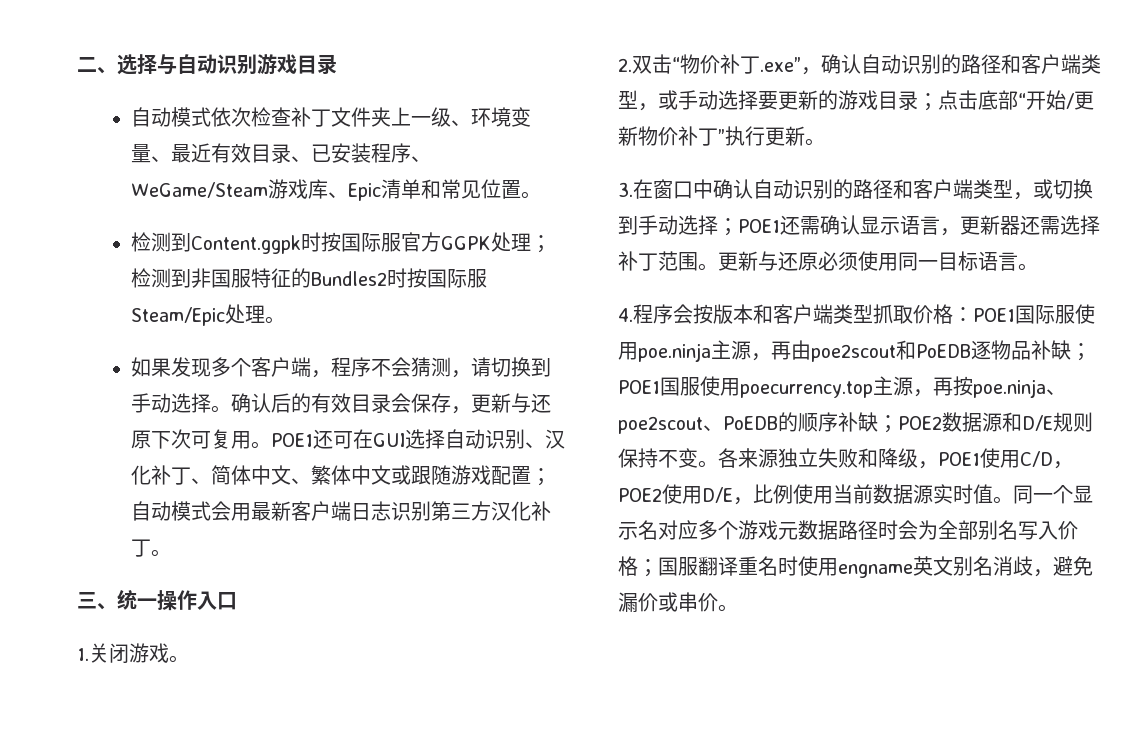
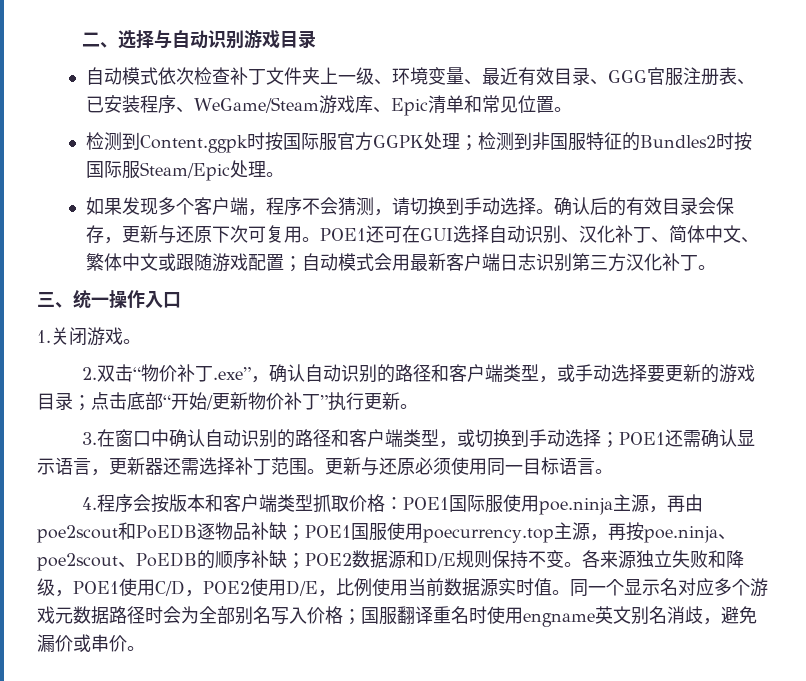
(312, 159) none -> [607,67,755,86] GGG官服注册表、

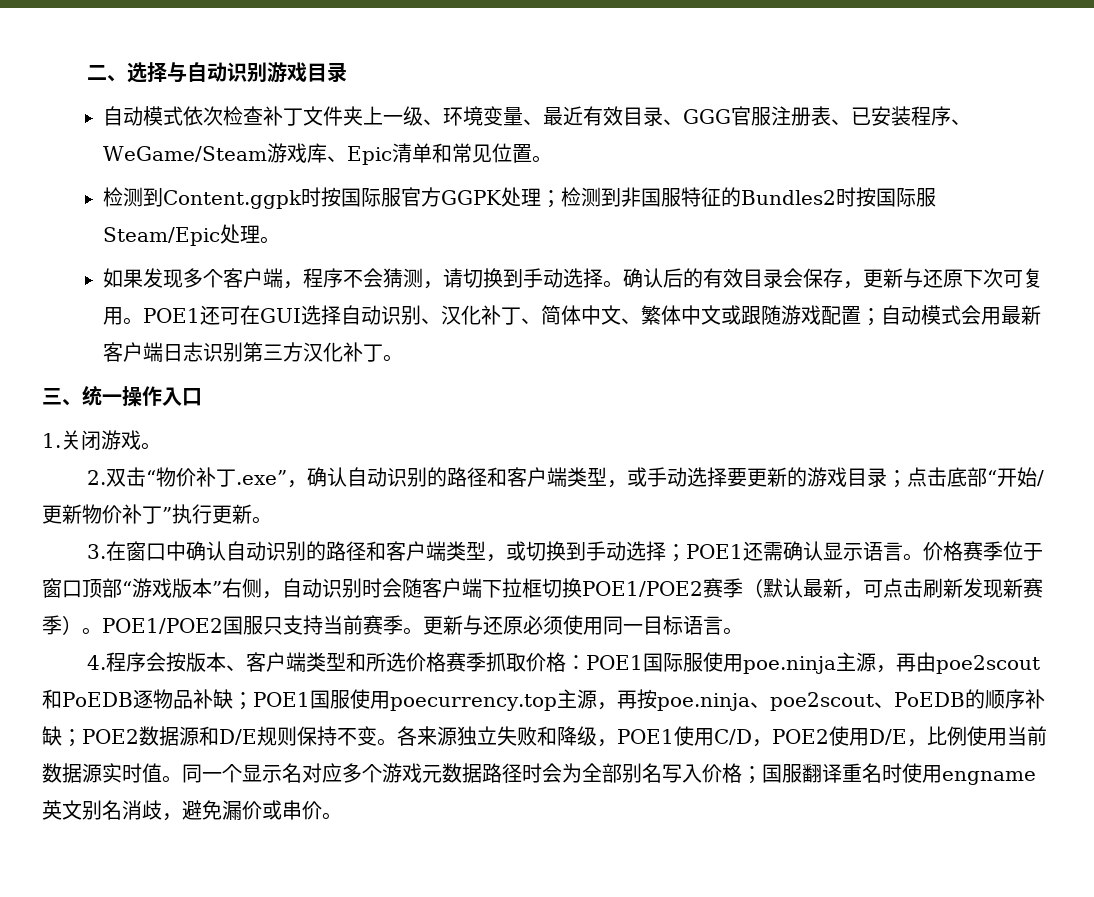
[91,457,307,476] ，更新器还需选择补丁范围 -> [903,541,1044,561] [42,578,1043,599] [42,615,403,635] 。价格赛季位于窗口顶部“游戏版本”右侧，自动识别时会随客户端下拉框切换POE1/POE2赛季（默认最新，可点击刷新发现新赛季）。POE1/POE2国服只支持当前赛季
[205,494,314,512] 和客户端类型 -> [226,652,487,672] 、客户端类型和所选价格赛季

